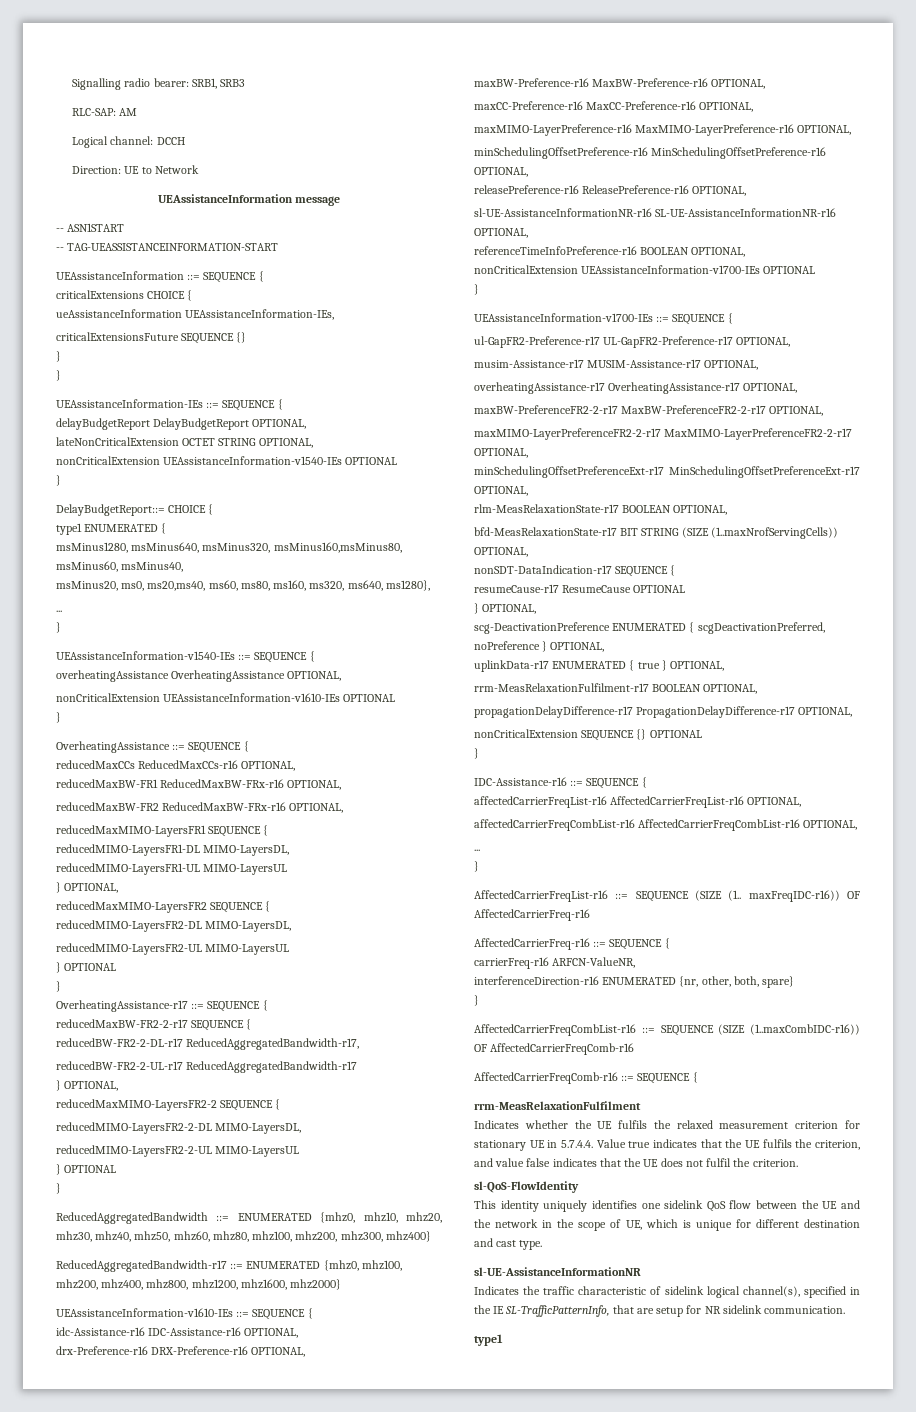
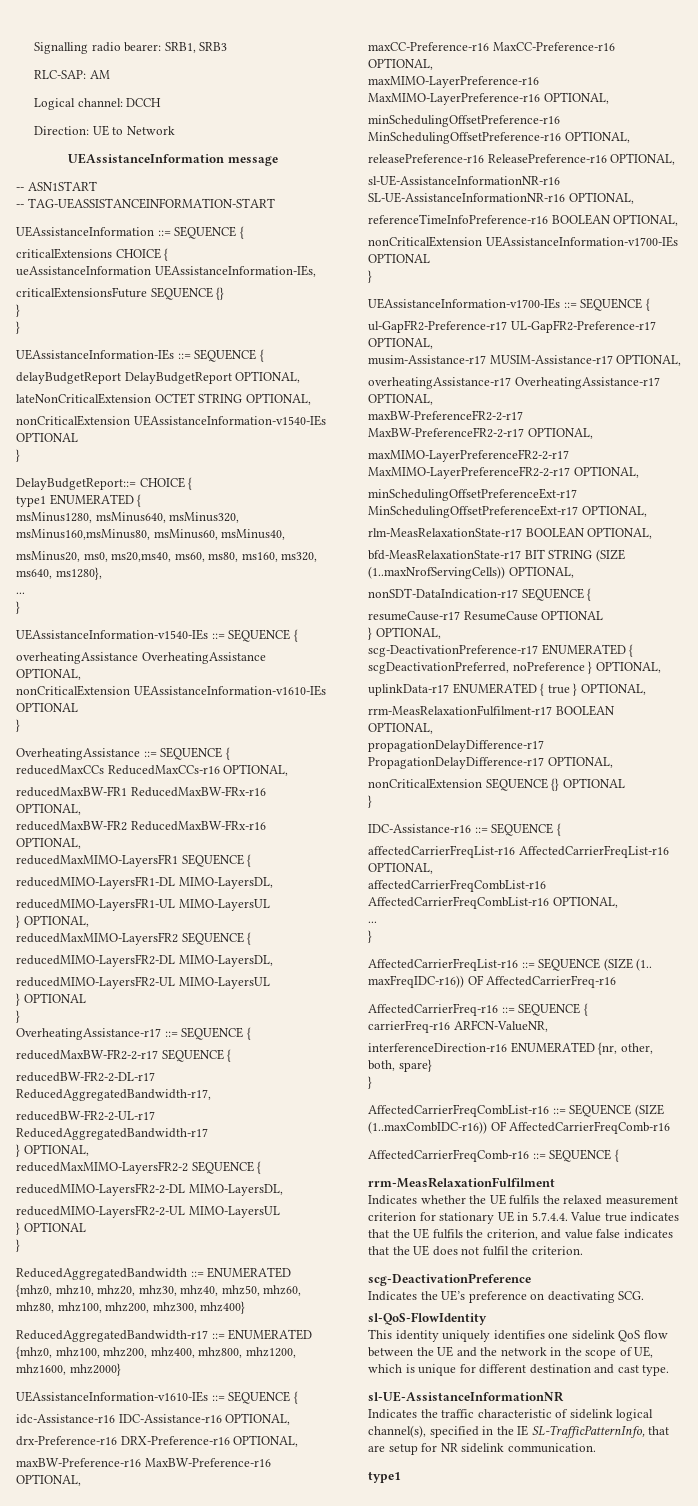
[474,622,610,634] scg-DeactivationPreference -> [368,645,538,657] scg-DeactivationPreference-r17
(798, 1163) none -> [368,1273,531,1286] [368,1290,645,1303] // scg-DeactivationPreference // Indicates the UE’s preference on deactivating SCG.

